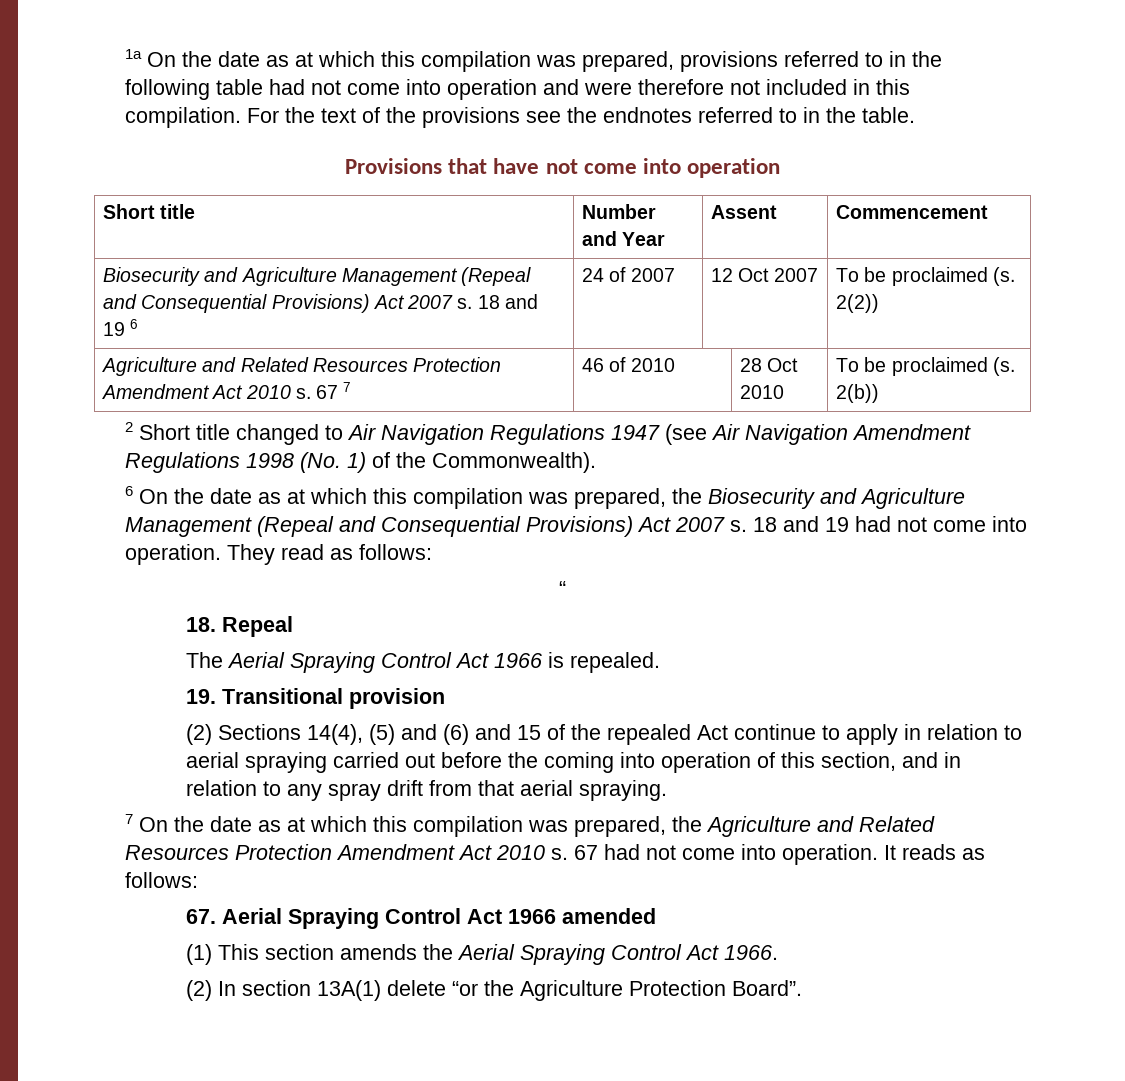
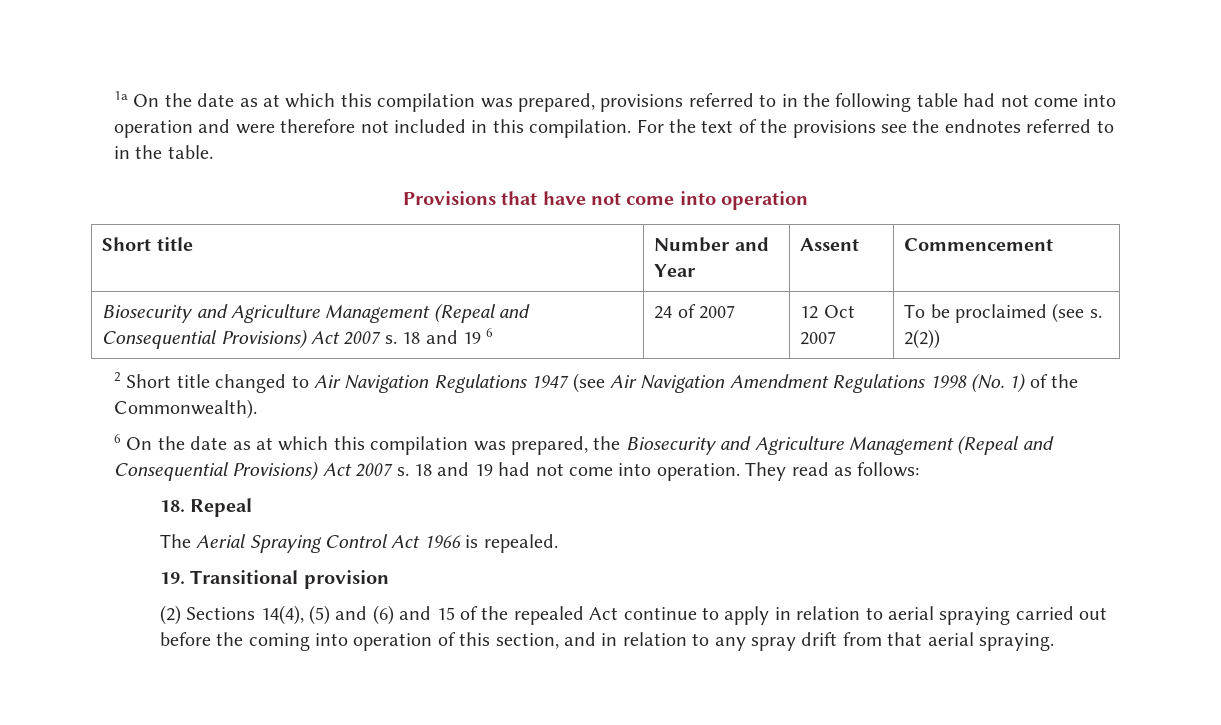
[992,267,1015,286] (s. -> [1052,303,1102,323] (see s.
[102,357,502,376] [102,382,352,399] [582,357,675,372] [740,358,799,372] [740,385,785,399] [836,357,1015,376] [836,384,880,403] // Agriculture and Related Resources Protection Amendment Act 2010 s. 67 7 | 46 of 2010 | 28 Oct 2010 | To be proclaimed (s. 2(b)) -> (941, 339) none
[559,581,566,596] // “ -> (920, 469) none
[124,814,935,837] [124,844,985,865] [124,872,198,888] [186,908,657,929] [186,944,779,965] [186,980,803,1001] // 7 On the date as at which this compilation was prepared, the Agriculture and Related Resources Protection Amendment Act 2010 s. 67 had not come into operation. It reads as follows: // 67. Aerial Spraying Control Act 1966 amended // (1) This section amends the Aerial Spraying Control Act 1966. // (2) In section 13A(1) delete “or the Agriculture Protection Board”. -> (1054, 642) none

